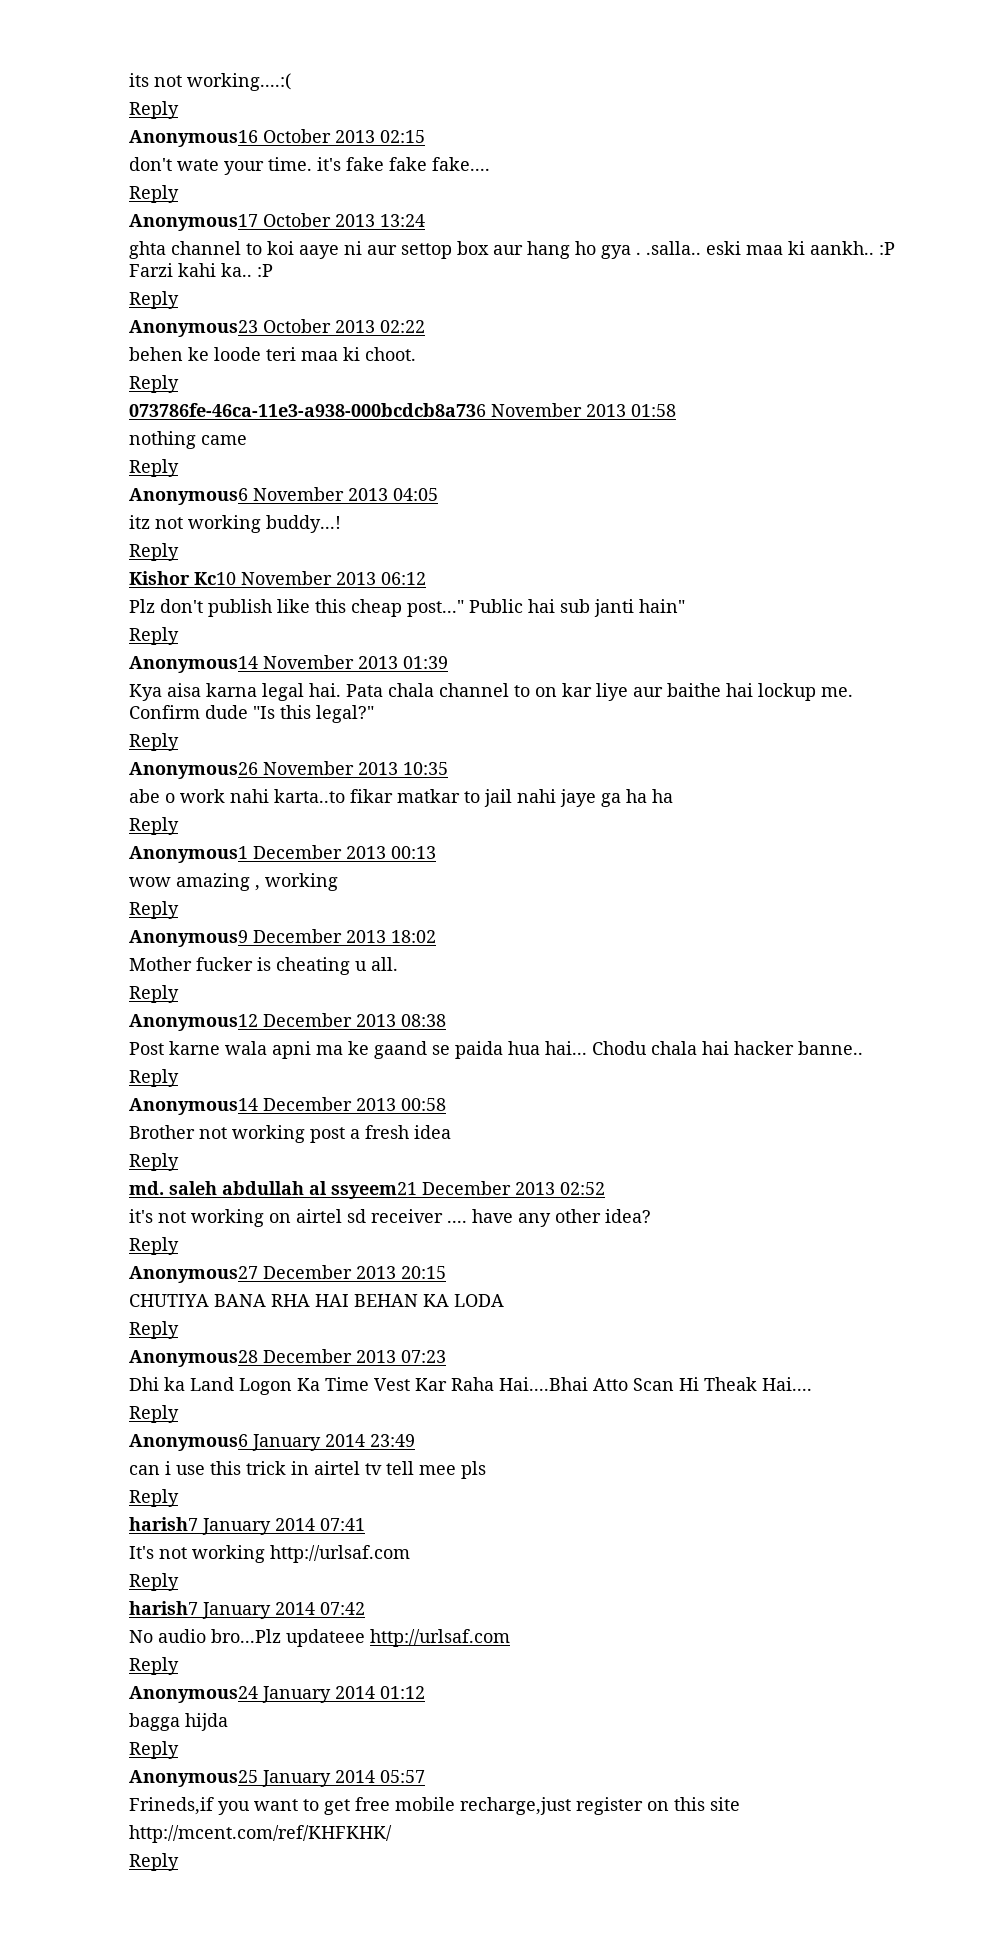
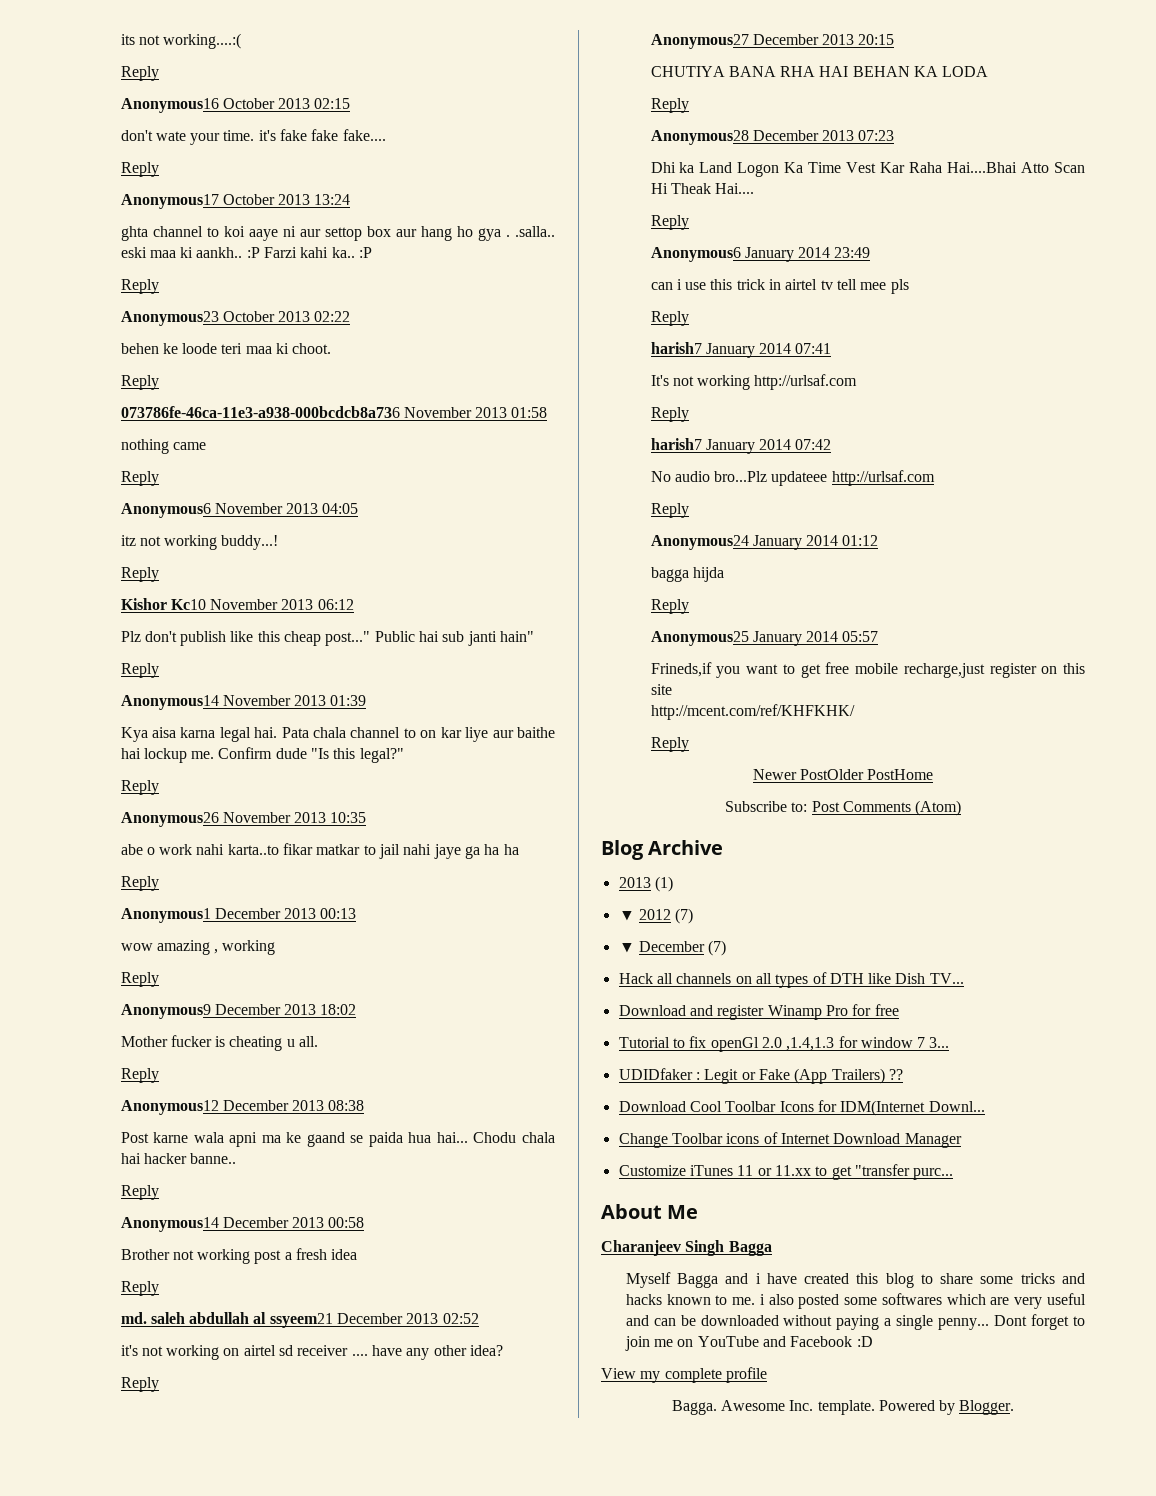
(179, 1862) none -> [752,769,934,780] [724,800,962,816] [601,840,724,860] [618,876,673,892] [618,908,694,924] [618,940,727,956] [618,972,964,988] [618,1004,899,1020] [618,1036,950,1052] [618,1068,903,1084] [618,1100,985,1116] [618,1132,962,1148] [618,1164,954,1180] [601,1204,699,1219] [601,1240,772,1256] [625,1272,1085,1288] [625,1293,1086,1309] [625,1314,1085,1330] [624,1336,873,1351] [601,1367,767,1383] [671,1400,1015,1415] // Newer PostOlder PostHome // Subscribe to: Post Comments (Atom) // Blog Archive // 2013 (1) // ▼ 2012 (7) // ▼ December (7) // Hack all channels on all types of DTH like Dish TV... // Download and register Winamp Pro for free // Tutorial to fix openGl 2.0 ,1.4,1.3 for window 7 3... // UDIDfaker : Legit or Fake (App Trailers) ?? // Download Cool Toolbar Icons for IDM(Internet Downl... // Change Toolbar icons of Internet Download Manager // Customize iTunes 11 or 11.xx to get "transfer purc... // About Me // Charanjeev Singh Bagga // Myself Bagga and i have created this blog to share some tricks and hacks known to me. i also posted some softwares which are very useful and can be downloaded without paying a single penny... Dont forget to join me on YouTube and Facebook :D // View my complete profile // Bagga. Awesome Inc. template. Powered by Blogger.

